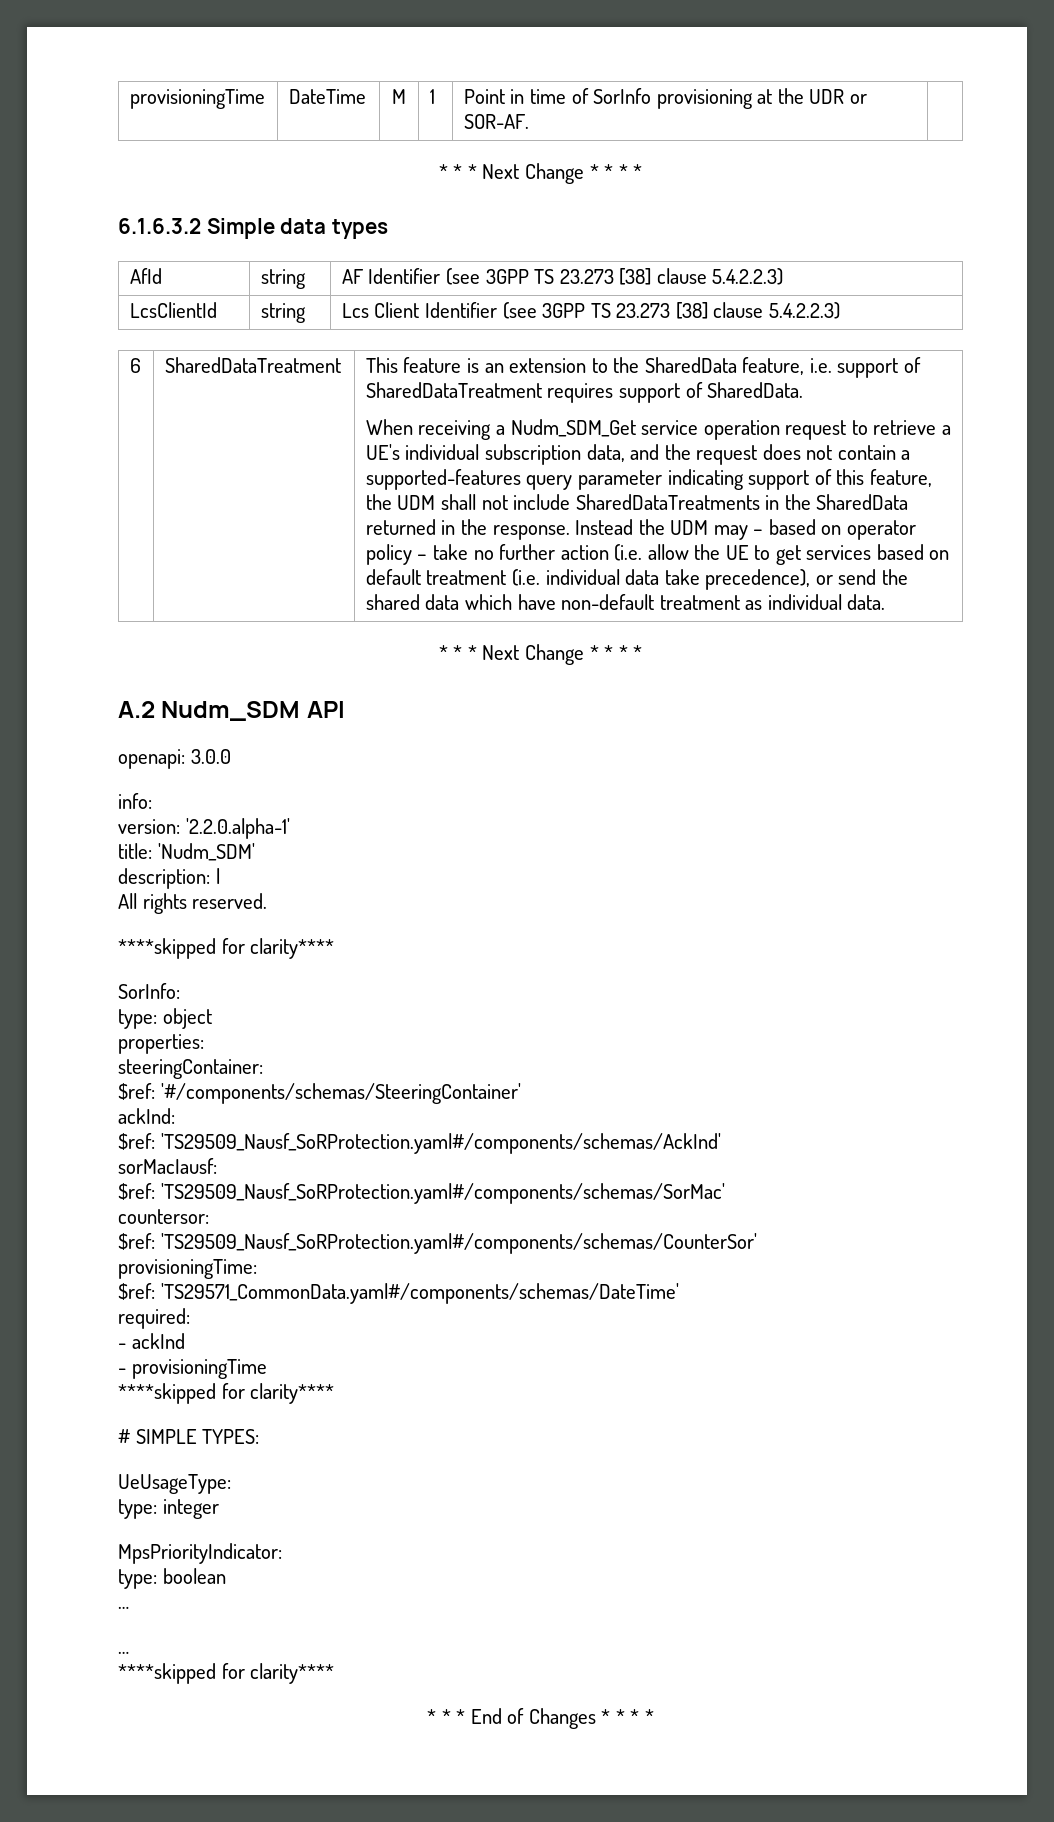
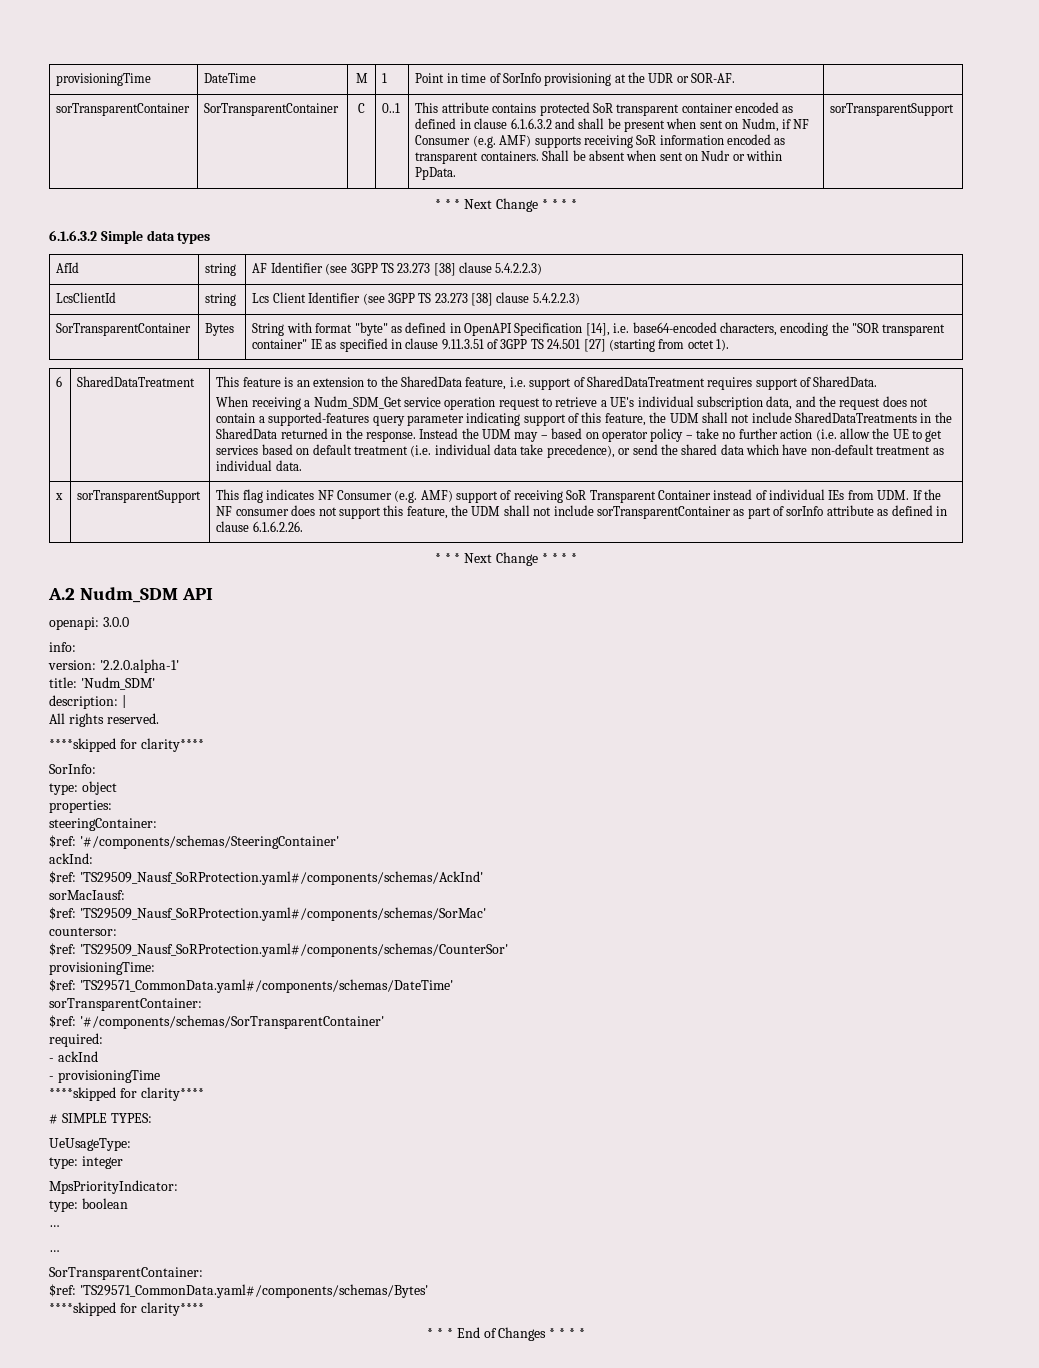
(529, 121) none -> [56,103,191,116] [204,103,340,116] [358,103,365,113] [382,103,401,113] [415,102,794,116] [415,118,810,132] [415,134,786,148] [415,150,783,164] [415,167,457,180] [830,103,955,116] // sorTransparentContainer | SorTransparentContainer | C | 0..1 | This attribute contains protected SoR transparent container encoded as defined in clause 6.1.6.3.2 and shall be present when sent on Nudm, if NF Consumer (e.g. AMF) supports receiving SoR information encoded as transparent containers. Shall be absent when sent on Nudr or within PpData. | sorTransparentSupport
(840, 310) none -> [56,323,192,336] [205,323,235,336] [252,322,946,336] [252,338,729,352] // SorTransparentContainer | Bytes | String with format "byte" as defined in OpenAPI Specification [14], i.e. base64-encoded characters, encoding the "SOR transparent container" IE as specified in clause 9.11.3.51 of 3GPP TS 24.501 [27] (starting from octet 1).
(886, 602) none -> [55,493,64,500] [77,490,202,503] [216,489,941,503] [216,505,947,519] [216,521,303,532] // x | sorTransparentSupport | This flag indicates NF Consumer (e.g. AMF) support of receiving SoR Transparent Container instead of individual IEs from UDM. If the NF consumer does not support this feature, the UDM shall not include sorTransparentContainer as part of sorInfo attribute as defined in clause 6.1.6.2.26.
(679, 1293) none -> [49,998,202,1011] [49,1015,384,1029] // sorTransparentContainer: // $ref: '#/components/schemas/SorTransparentContainer'
(129, 1652) none -> [49,1267,203,1280] [49,1284,428,1298] // SorTransparentContainer: // $ref: 'TS29571_CommonData.yaml#/components/schemas/Bytes'

